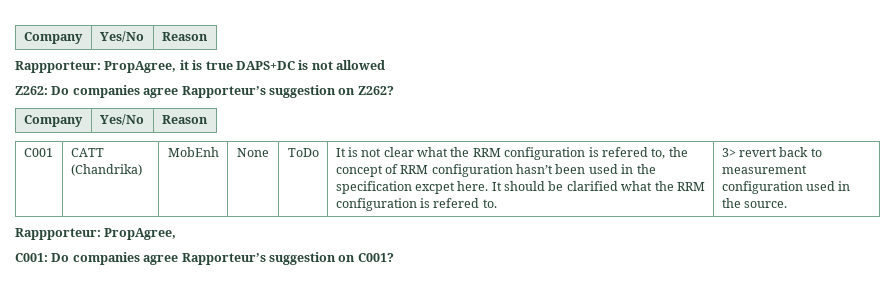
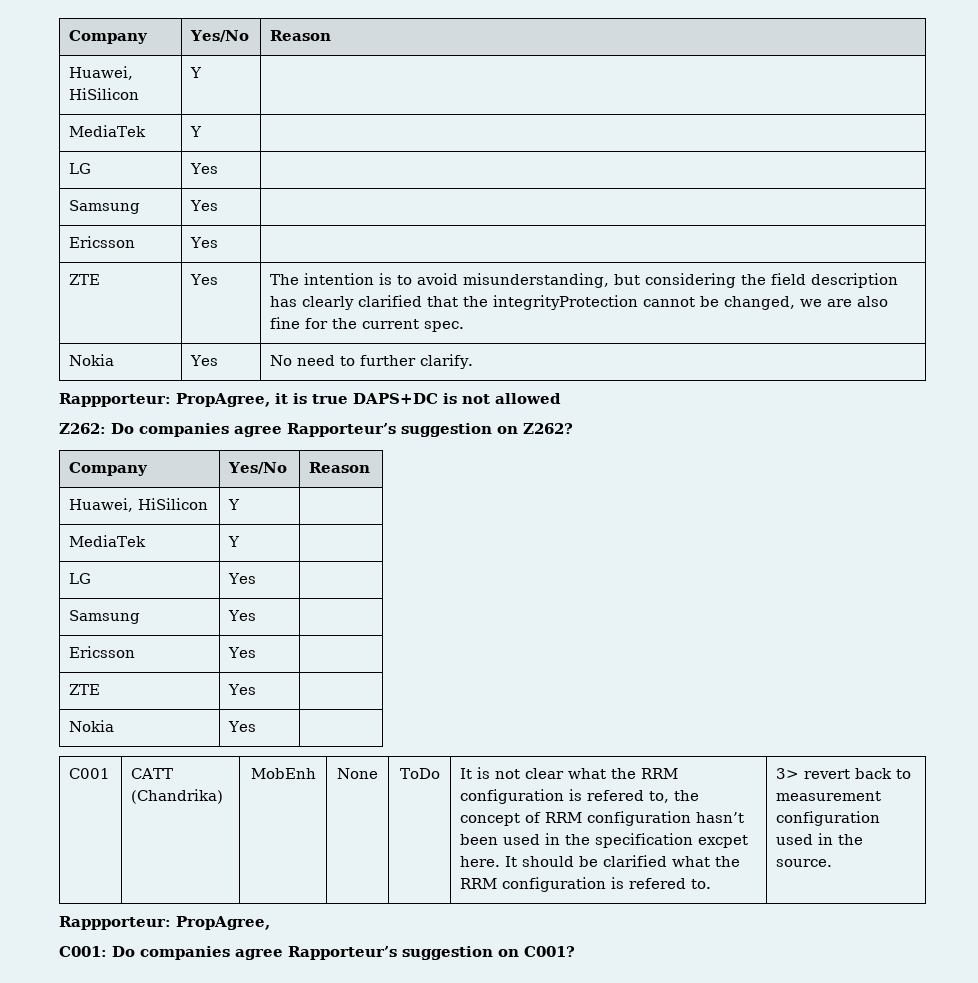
[23,32,83,44] [99,31,144,42] [161,32,208,41] Company | Yes/No | Reason -> [69,30,149,44] [190,30,250,42] [270,30,332,41] [69,66,134,80] [69,88,140,100] [190,67,203,78] [69,125,147,137] [190,126,203,137] [69,163,92,174] [190,163,219,174] [69,200,141,214] [190,200,219,211] [69,236,136,248] [190,237,219,248] [69,274,101,285] [190,274,219,285] [270,273,899,288] [270,295,889,310] [270,317,465,332] [69,354,115,366] [190,355,219,366] [270,354,474,369] Company | Yes/No | Reason // Huawei, HiSilicon | Y | // MediaTek | Y | // LG | Yes | // Samsung | Yes | // Ericsson | Yes | // ZTE | Yes | The intention is to avoid misunderstanding, but considering the field description has clearly clarified that the integrityProtection cannot be changed, we are also fine for the current spec. // Nokia | Yes | No need to further clarify.
(208, 119) none -> [69,498,209,512] [228,499,241,510] [69,535,147,547] [228,536,241,547] [69,573,92,584] [228,573,257,584] [69,610,141,624] [228,610,257,621] [69,646,136,658] [228,647,257,658] [69,684,101,695] [228,684,257,695] [69,720,115,732] [228,721,257,732] // Huawei, HiSilicon | Y | // MediaTek | Y | // LG | Yes | // Samsung | Yes | // Ericsson | Yes | // ZTE | Yes | // Nokia | Yes |

